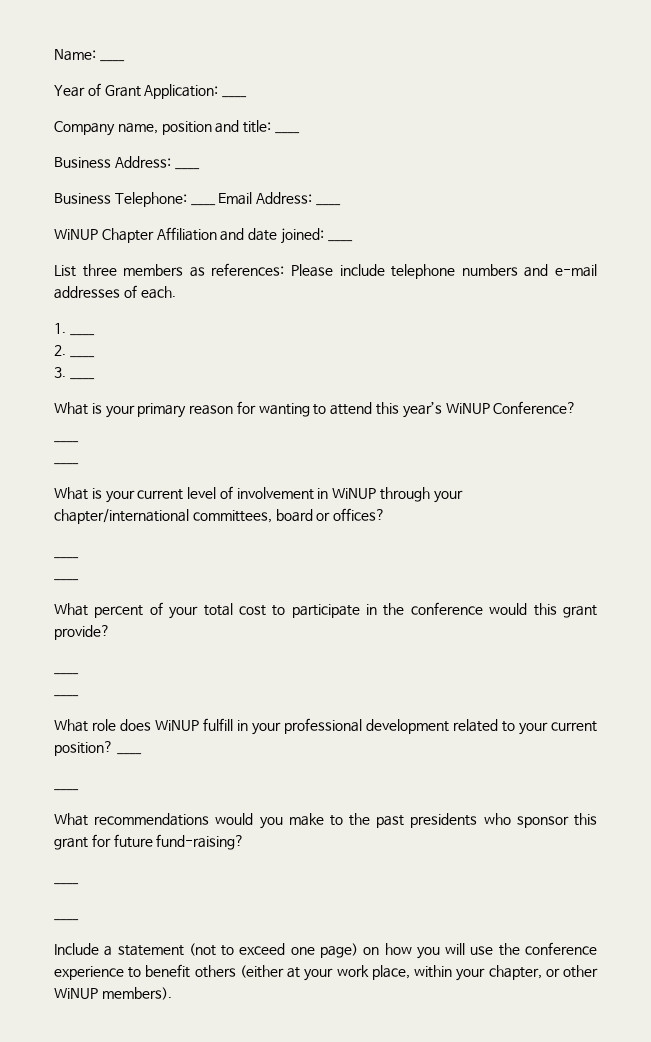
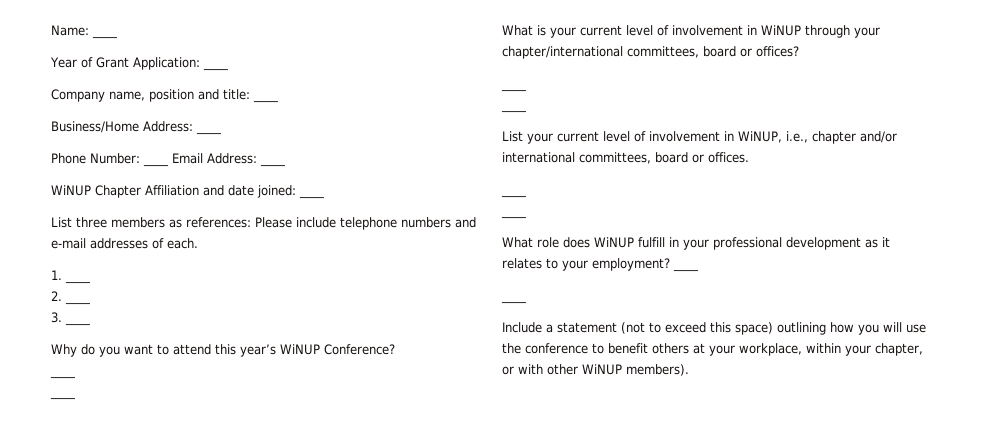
[54,156,200,170] [54,192,187,207] Business Address: ____ // Business Telephone: -> [51,121,221,135] [51,153,140,164] Business/Home Address: ____ // Phone Number:
[54,401,310,418] What is your primary reason for wanting -> [51,344,153,357] Why do you want
[54,602,597,619] [54,625,110,640] What percent of your total cost to participate in the conference would this grant provide? -> [502,131,897,144] [502,152,749,164] List your current level of involvement in WiNUP, i.e., chapter and/or international committees, board or offices.
[453,719,597,735] [54,741,142,756] [54,788,79,791] [54,813,597,829] [54,834,245,850] related to your current position? ____ // ____ // What recommendations would you make to the past presidents who sponsor this grant for future fund-raising? // -> [865,237,890,248] [502,258,670,271] as it relates to your employment?
[290,943,380,958] one page) on -> [710,322,826,335] this space) outlining
[54,966,124,980] experience -> (588, 348) none
[239,965,284,978] (either -> (689, 348) none
[336,965,410,980] work place, -> [739,343,802,356] workplace,
(560, 972) none -> [518,364,543,374] with

